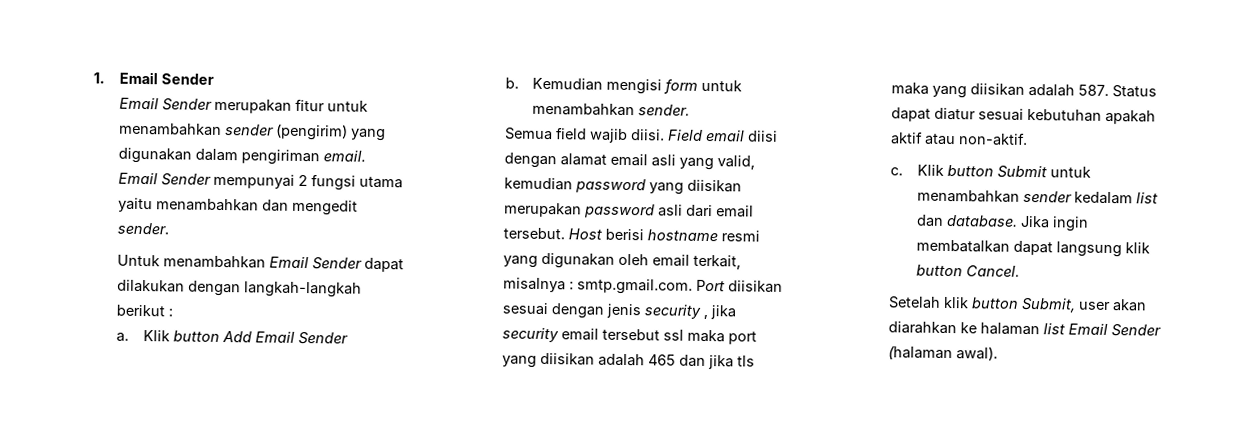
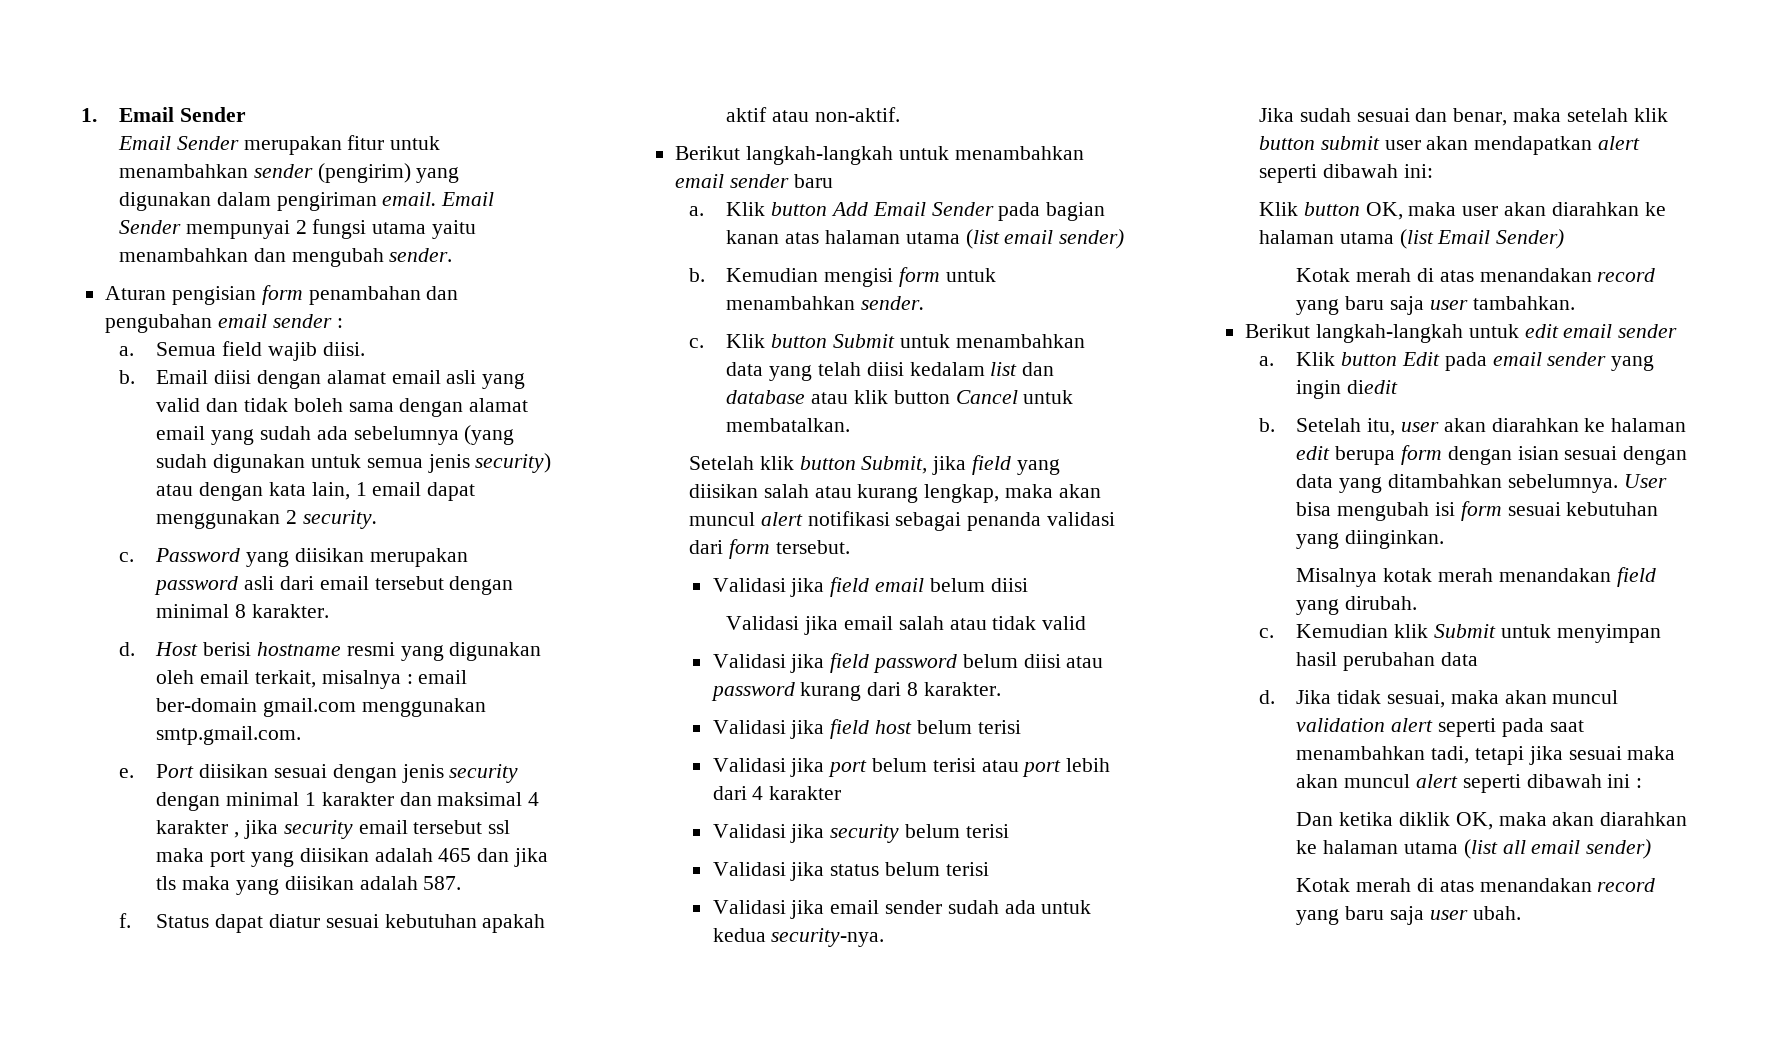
[292,199,359,216] [117,222,170,235] [117,254,405,273] [117,279,363,298] [116,304,174,317] [116,330,348,345] [505,77,742,95] [531,102,690,117] mengedit sender. // Untuk menambahkan Email Sender dapat dilakukan dengan langkah-langkah berikut : // a. Klik button Add Email Sender // b. Kemudian mengisi form untuk menambahkan sender. // -> [291,248,453,267] [105,285,459,305] [105,314,343,333] [118,346,134,356] mengubah sender. // Aturan pengisian form penambahan dan pengubahan email sender : // a.
[668,129,746,142] Field email -> [118,370,209,384] // b. Email
[717,155,756,170] [504,177,647,194] valid, kemudian password -> [156,398,529,417] [156,425,515,445] [156,453,552,473] [156,482,476,501] [156,510,378,529] [118,548,241,562] valid dan tidak boleh sama dengan alamat email yang sudah ada sebelumnya (yang sudah digunakan untuk semua jenis security) atau dengan kata lain, 1 email dapat menggunakan 2 security. // c. Password
[503,227,566,240] tersebut. -> [374,576,514,595] [156,604,330,618] [118,642,135,656] tersebut dengan minimal 8 karakter. // d.
(575, 285) none -> [418,670,468,684] [156,698,487,717] email ber-domain gmail.com menggunakan
(694, 286) none -> [118,768,134,778] // e.
(702, 311) none -> [156,792,540,811] [156,820,229,834] dengan minimal 1 karakter dan maksimal 4 karakter
(1110, 90) none -> [118,913,131,928] // f.
(1029, 139) none -> [675,146,1084,165] [675,174,833,188] [688,202,1106,221] [726,229,1125,249] [688,267,996,287] [726,296,925,310] // Berikut langkah-langkah untuk menambahkan email sender baru // a. Klik button Add Email Sender pada bagian kanan atas halaman utama (list email sender) // b. Kemudian mengisi form untuk menambahkan sender.
[1022,190,1158,205] [915,214,1089,232] [915,239,1150,258] [915,264,1020,277] [888,296,1148,313] [888,321,1162,337] [888,345,999,361] sender kedalam list dan database. Jika ingin membatalkan dapat langsung klik button Cancel. // Setelah klik button Submit, user akan diarahkan ke halaman list Email Sender (halaman awal). -> [726,362,1055,381] [726,390,1074,404] [726,418,851,432] [688,455,1060,475] [688,484,1101,503] [688,511,1115,531] [688,539,850,559] [712,577,1028,597] [726,616,1087,635] [712,653,1104,673] [710,682,1001,701] [712,719,1021,739] [712,758,1111,777] [712,786,842,800] [712,824,1009,843] [712,862,989,881] [712,900,1092,919] [712,928,885,947] [1258,108,1668,126] [1258,136,1640,155] [1258,164,1433,183] [1258,202,1666,220] [1258,229,1565,249] [1296,268,1656,282] [1296,296,1575,315] [1245,324,1678,343] [1258,352,1655,371] [1296,380,1399,399] [1258,418,1687,436] [1296,445,1688,465] [1296,474,1667,493] [1296,501,1659,521] [1296,530,1445,549] [1296,567,1656,587] [1296,596,1418,615] [1258,624,1661,643] [1296,652,1479,671] [1258,690,1619,708] [1296,718,1584,737] [1296,746,1676,765] [1296,774,1643,793] [1296,812,1688,830] [1296,839,1652,859] [1296,878,1656,892] [1296,906,1521,925] data yang telah diisi kedalam list dan database atau klik button Cancel untuk membatalkan. // Setelah klik button Submit, jika field yang diisikan salah atau kurang lengkap, maka akan muncul alert notifikasi sebagai penanda validasi dari form tersebut. // Validasi jika field email belum diisi // Validasi jika email salah atau tidak valid // Validasi jika field password belum diisi atau password kurang dari 8 karakter. // Validasi jika field host belum terisi // Validasi jika port belum terisi atau port lebih dari 4 karakter // Validasi jika security belum terisi // Validasi jika status belum terisi // Validasi jika email sender sudah ada untuk kedua security-nya. // Jika sudah sesuai dan benar, maka setelah klik button submit user akan mendapatkan alert seperti dibawah ini: // Klik button OK, maka user akan diarahkan ke halaman utama (list Email Sender) // Kotak merah di atas menandakan record yang baru saja user tambahkan. // Berikut langkah-langkah untuk edit email sender // a. Klik button Edit pada email sender yang ingin diedit // b. Setelah itu, user akan diarahkan ke halaman edit berupa form dengan isian sesuai dengan data yang ditambahkan sebelumnya. User bisa mengubah isi form sesuai kebutuhan yang diinginkan. // Misalnya kotak merah menandakan field yang dirubah. // c. Kemudian klik Submit untuk menyimpan hasil perubahan data // d. Jika tidak sesuai, maka akan muncul validation alert seperti pada saat menambahkan tadi, tetapi jika sesuai maka akan muncul alert seperti dibawah ini : // Dan ketika diklik OK, maka akan diarahkan ke halaman utama (list all email sender) // Kotak merah di atas menandakan record yang baru saja user ubah.

